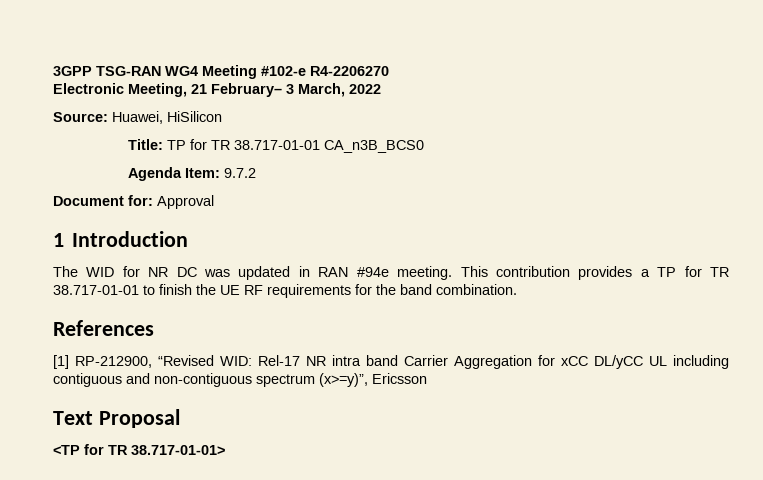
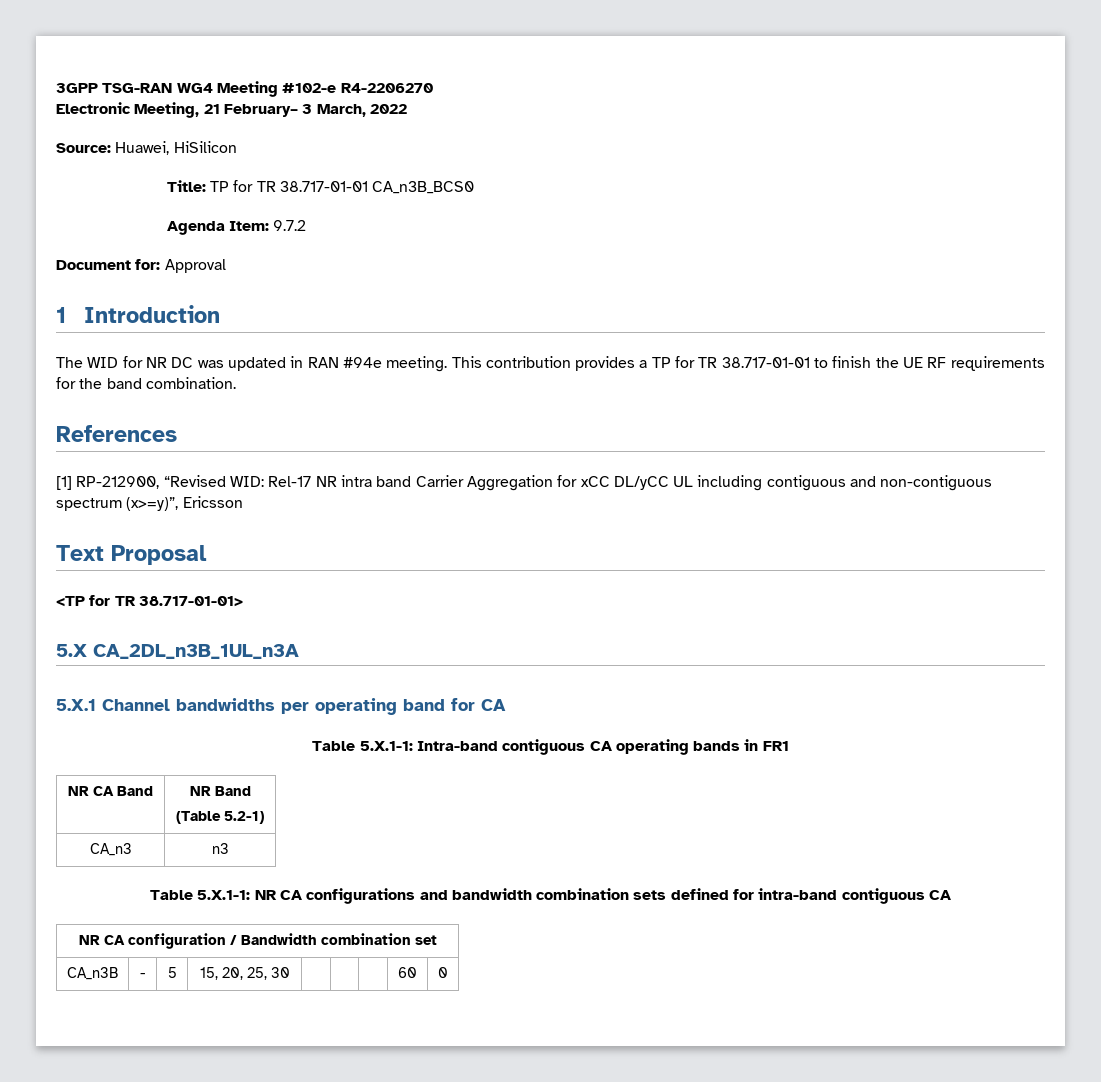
(225, 450) none -> [56,644,299,659] [56,698,506,715] [312,739,789,755] [68,786,153,796] [189,786,251,796] [176,811,264,824] [89,843,132,856] [211,843,229,854] [149,888,952,904] [78,933,437,949] [67,967,118,980] [139,973,146,978] [167,967,177,978] [199,967,290,980] [398,967,417,978] [438,967,448,978] // 5.X CA_2DL_n3B_1UL_n3A // 5.X.1 Channel bandwidths per operating band for CA // Table 5.X.1-1: Intra-band contiguous CA operating bands in FR1 // NR CA Band | NR Band // (Table 5.2-1) // CA_n3 | n3 // Table 5.X.1-1: NR CA configurations and bandwidth combination sets defined for intra-band contiguous CA // NR CA configuration / Bandwidth combination set // CA_n3B | - | 5 | 15, 20, 25, 30 | | | | 60 | 0

